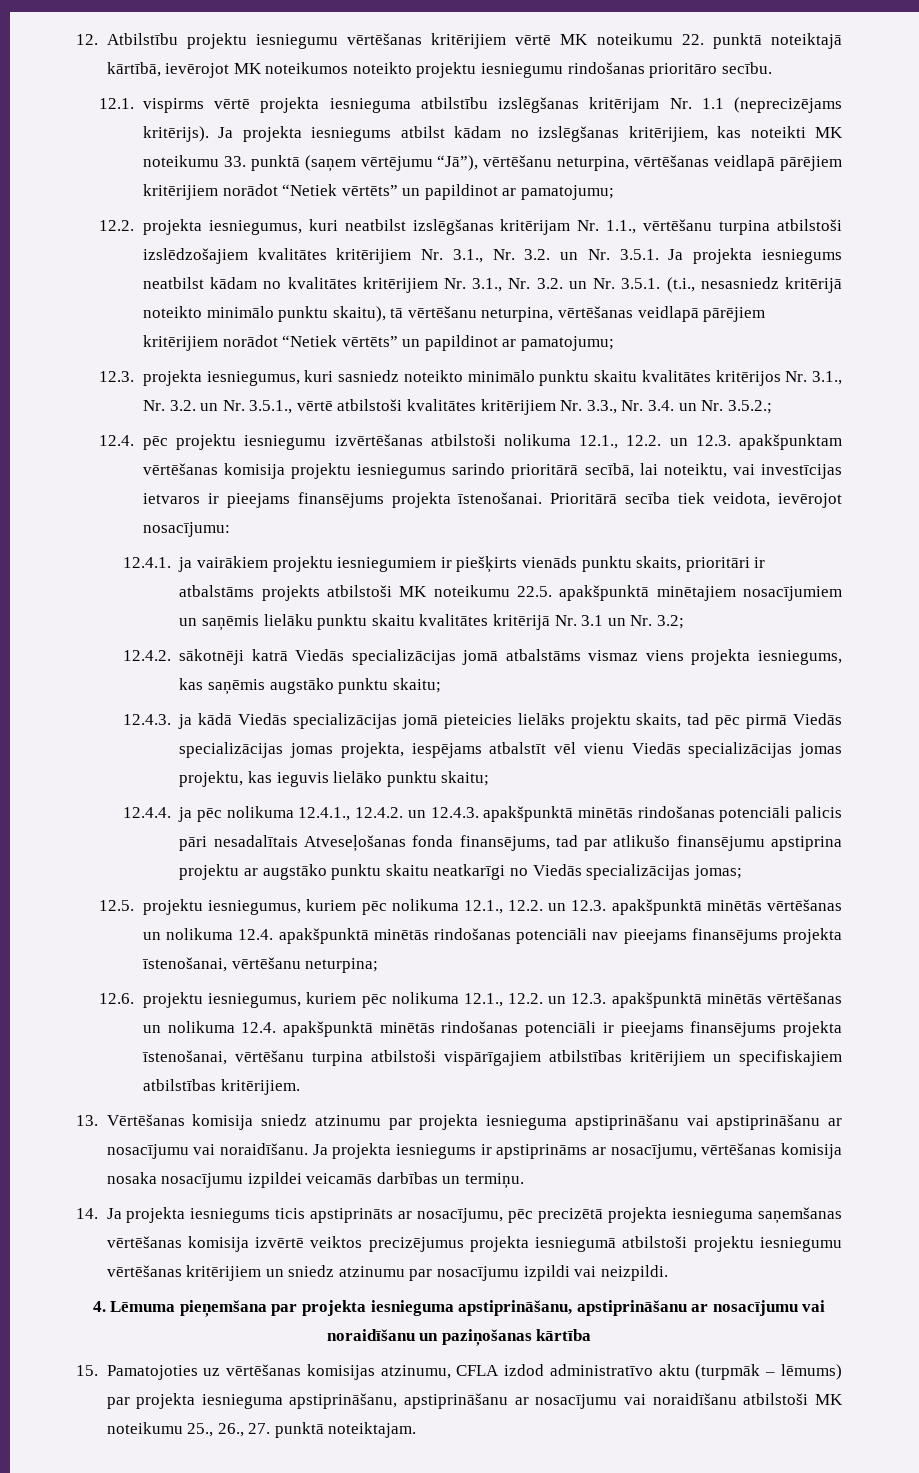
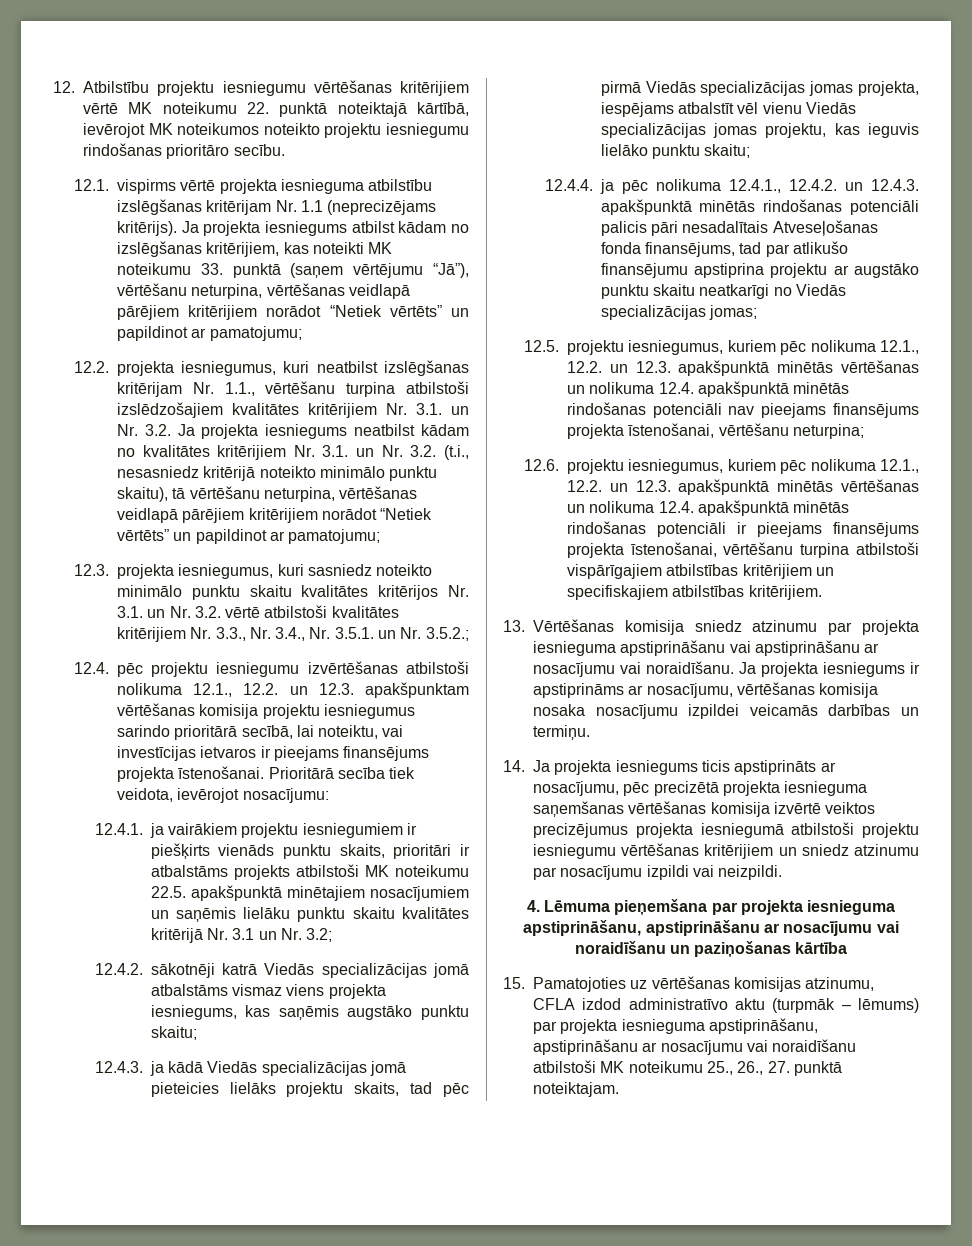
[452,249,659,263] 3.1., Nr. 3.2. un Nr. 3.5.1. -> [415,403,470,415] [116,424,171,436] 3.1. un Nr. 3.2.
[472,278,661,292] 3.1., Nr. 3.2. un Nr. 3.5.1. -> [322,445,437,457] 3.1. un Nr. 3.2.
[811,371,842,385] [142,400,293,414] 3.1., Nr. 3.2. un Nr. 3.5.1., -> [116,606,221,618] 3.1. un Nr. 3.2.
[648,400,675,411] 3.4. -> [275,627,374,641] 3.4., Nr. 3.5.1.

